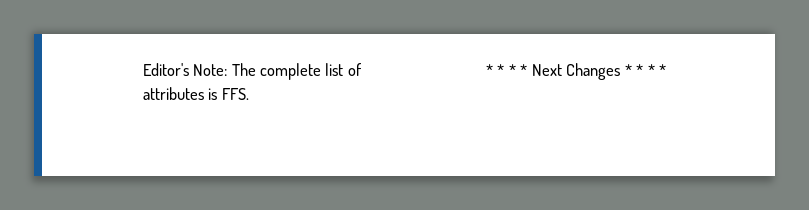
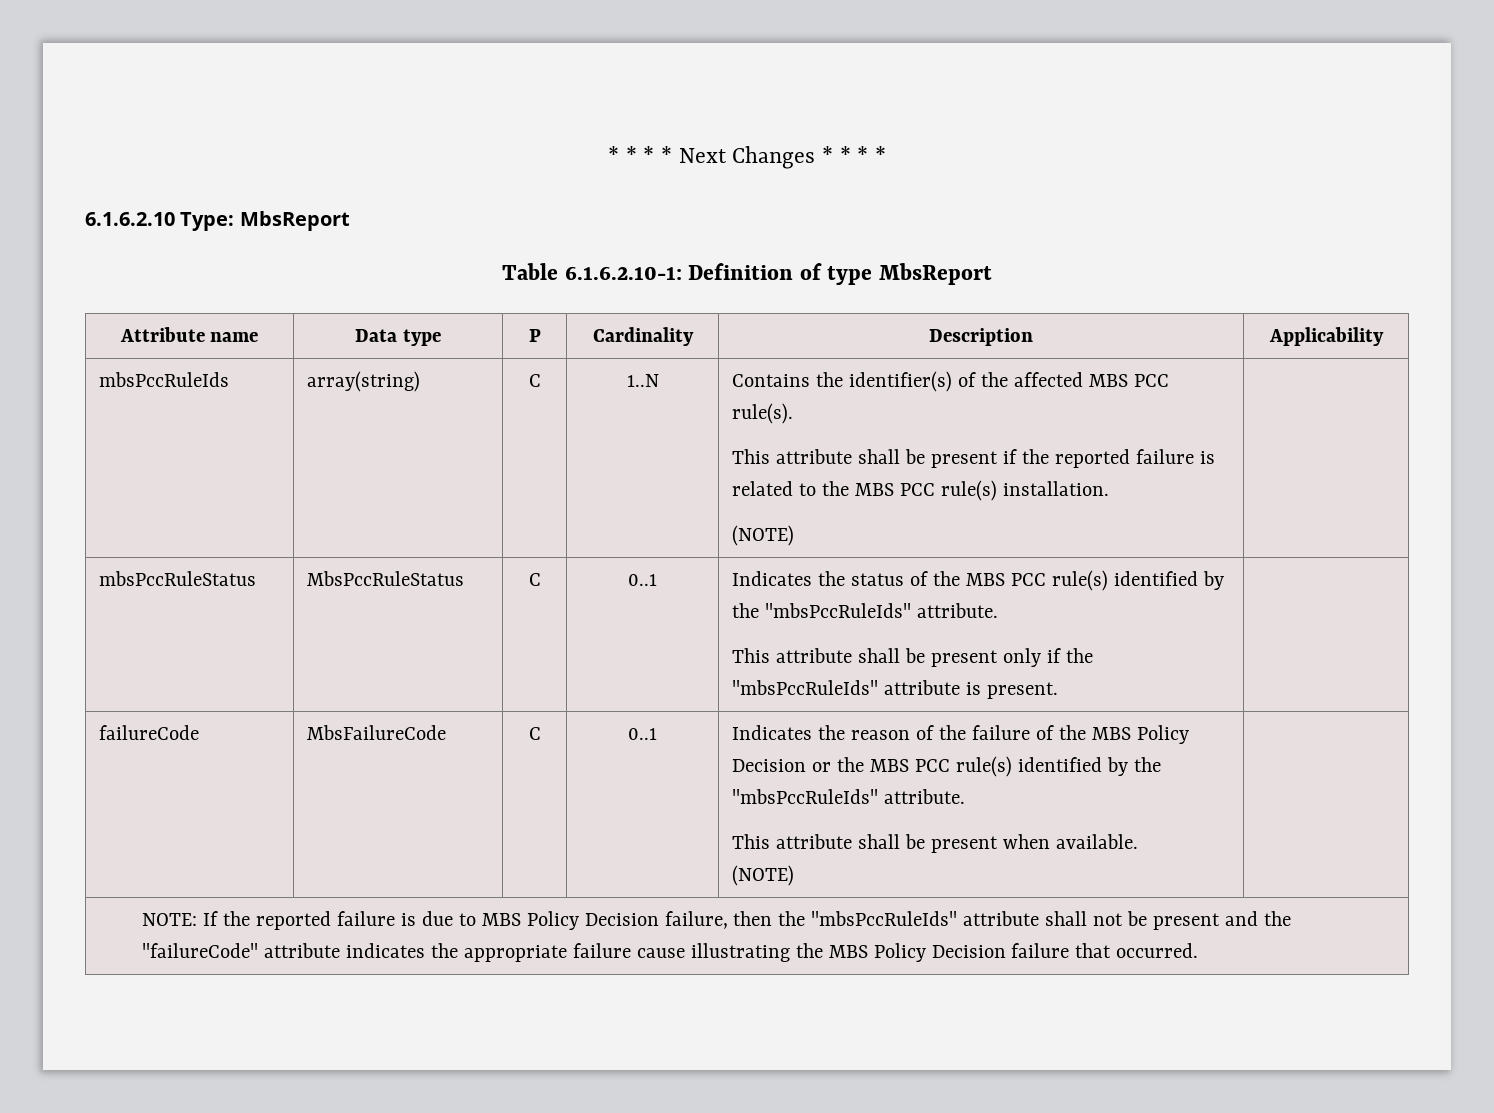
[142,63,362,80] [142,87,249,100] Editor's Note: The complete list of attributes is FFS. // -> (608, 154) none
(667, 70) none -> [85,211,350,231] [501,263,993,285] [119,327,259,342] [355,329,441,346] [528,329,541,342] [592,327,694,346] [929,328,1033,346] [1268,327,1384,346] [99,372,230,387] [307,371,421,392] [528,374,541,387] [626,374,659,387] [732,371,1170,392] [732,403,794,424] [732,449,1215,468] [732,480,1110,501] [732,525,795,546] [99,571,257,586] [307,571,465,586] [528,573,541,586] [628,574,657,586] [732,570,1224,591] [732,603,999,618] [732,648,1094,667] [732,680,1059,699] [99,725,200,740] [307,725,447,740] [528,727,541,740] [628,728,657,740] [732,725,1189,744] [732,756,1161,777] [732,789,966,804] [732,834,1139,853] [732,865,795,886] [142,911,1291,930] [142,943,1199,962] // 6.1.6.2.10 Type: MbsReport // Table 6.1.6.2.10-1: Definition of type MbsReport // Attribute name | Data type | P | Cardinality | Description | Applicability // mbsPccRuleIds | array(string) | C | 1..N | Contains the identifier(s) of the affected MBS PCC rule(s). // This attribute shall be present if the reported failure is related to the MBS PCC rule(s) installation. // (NOTE) | // mbsPccRuleStatus | MbsPccRuleStatus | C | 0..1 | Indicates the status of the MBS PCC rule(s) identified by the "mbsPccRuleIds" attribute. // This attribute shall be present only if the "mbsPccRuleIds" attribute is present. | // failureCode | MbsFailureCode | C | 0..1 | Indicates the reason of the failure of the MBS Policy Decision or the MBS PCC rule(s) identified by the "mbsPccRuleIds" attribute. // This attribute shall be present when available. // (NOTE) | // NOTE: If the reported failure is due to MBS Policy Decision failure, then the "mbsPccRuleIds" attribute shall not be present and the "failureCode" attribute indicates the appropriate failure cause illustrating the MBS Policy Decision failure that occurred.

